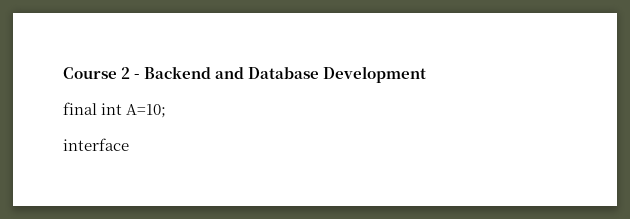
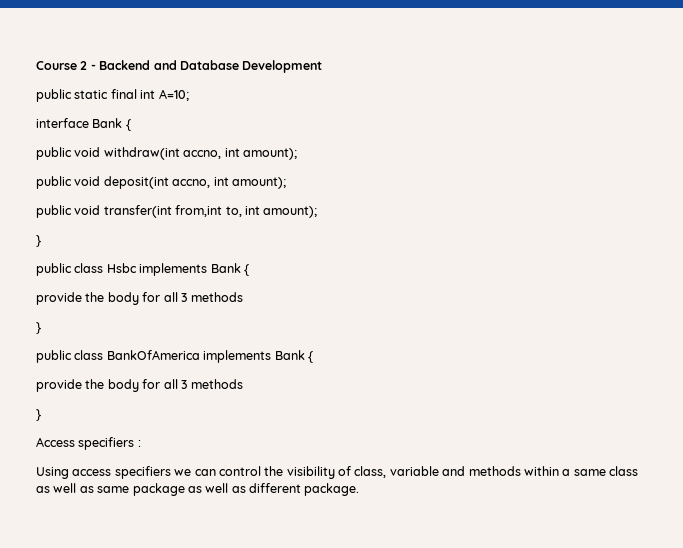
(427, 74) none -> [36,89,109,102] public static
(129, 144) none -> [92,118,131,131] [36,147,297,160] [36,176,286,189] [36,205,318,218] [36,235,41,247] [36,263,249,276] [36,292,244,305] [36,322,41,334] [36,350,313,363] [36,379,244,392] [36,409,41,421] [36,437,141,450] [36,466,638,479] [36,483,360,496] Bank { // public void withdraw(int accno, int amount); // public void deposit(int accno, int amount); // public void transfer(int from,int to, int amount); // } // public class Hsbc implements Bank { // provide the body for all 3 methods // } // public class BankOfAmerica implements Bank { // provide the body for all 3 methods // } // Access specifiers : // Using access specifiers we can control the visibility of class, variable and methods within a same class as well as same package as well as different package.

